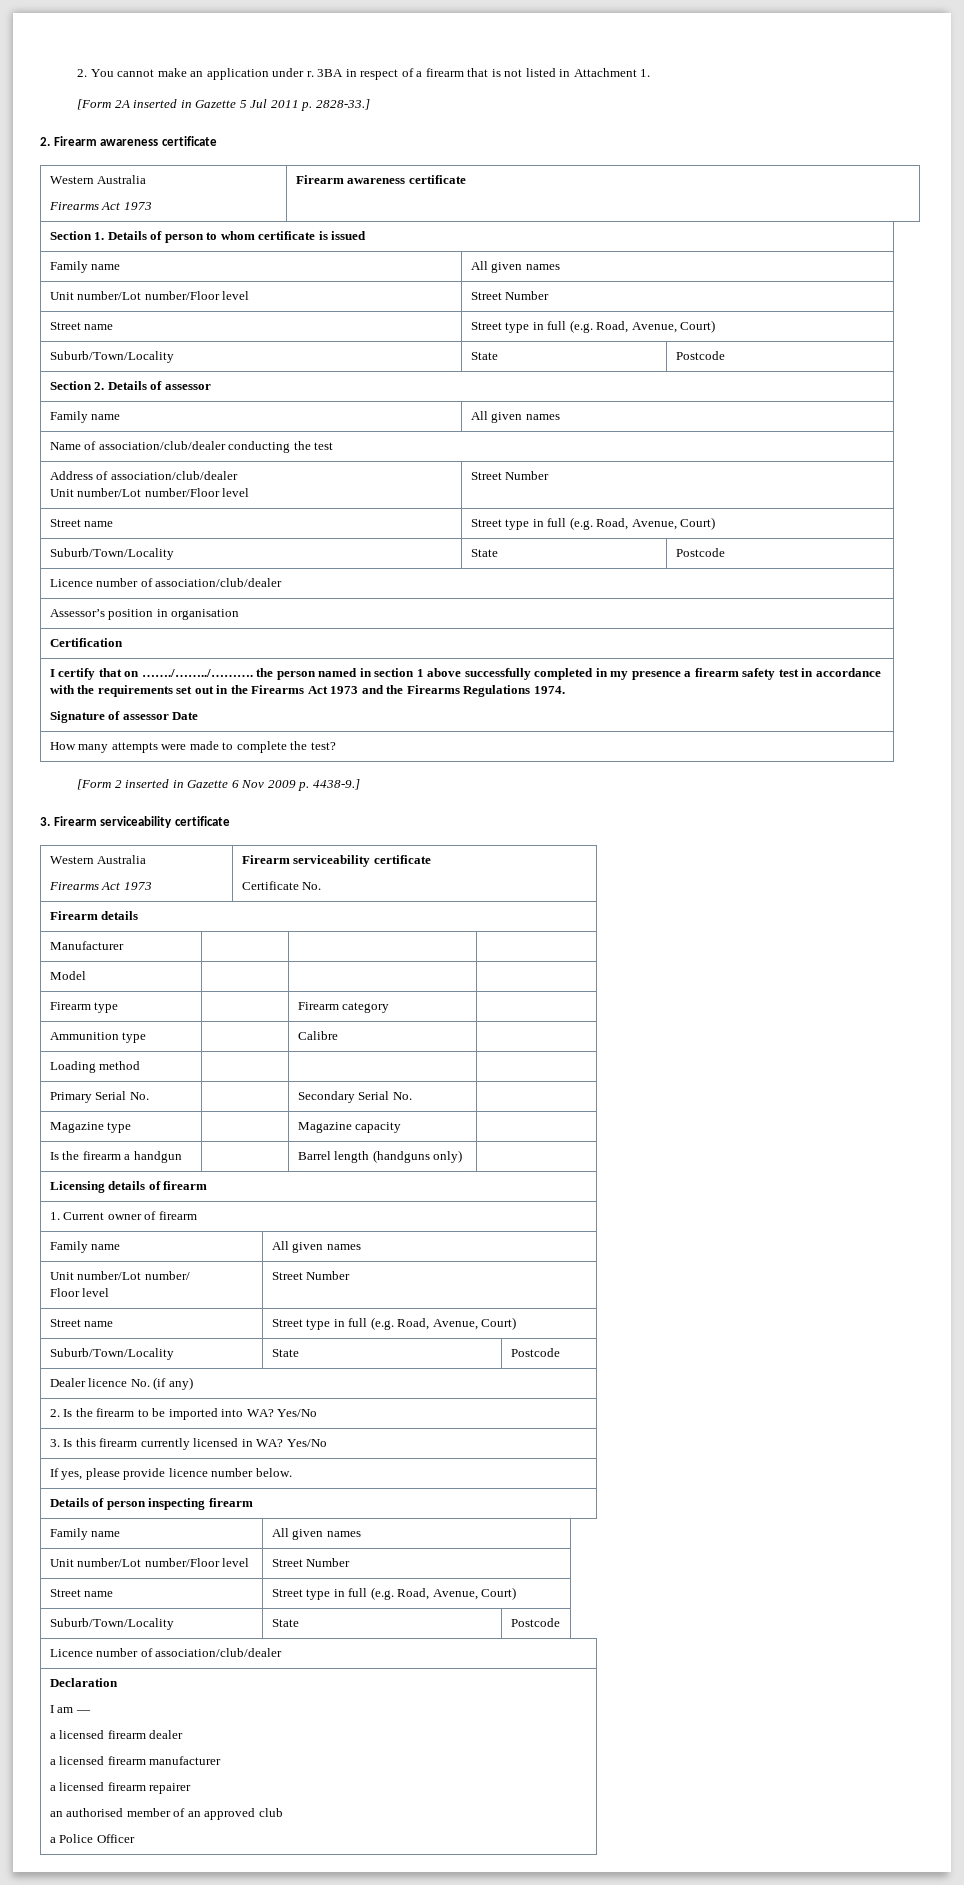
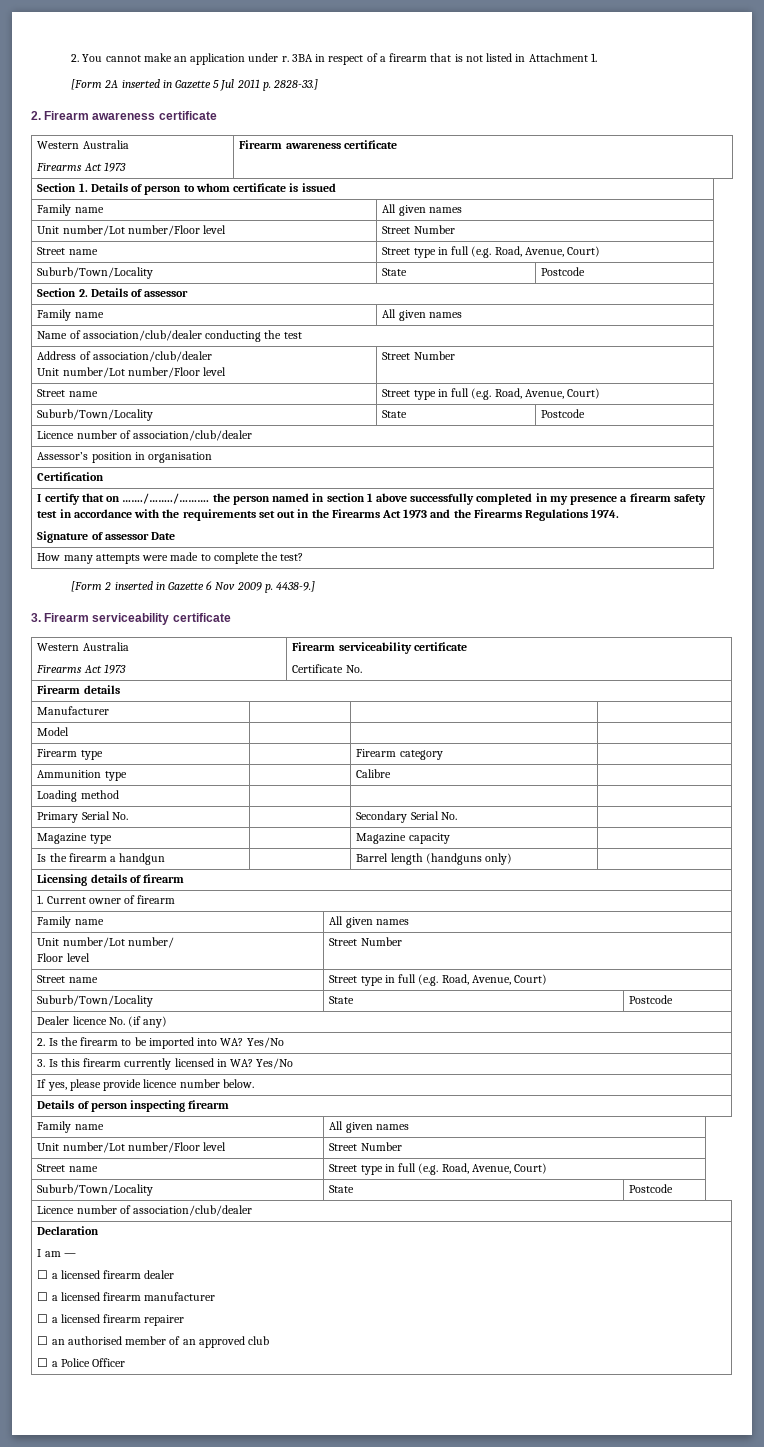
(91, 1711) none -> [37,1270,49,1279] ☐
(184, 1734) none -> [37,1292,49,1301] ☐
(222, 1760) none -> [37,1314,49,1323] ☐
(192, 1788) none -> [37,1336,49,1345] ☐
(283, 1812) none -> [37,1358,49,1367] ☐

